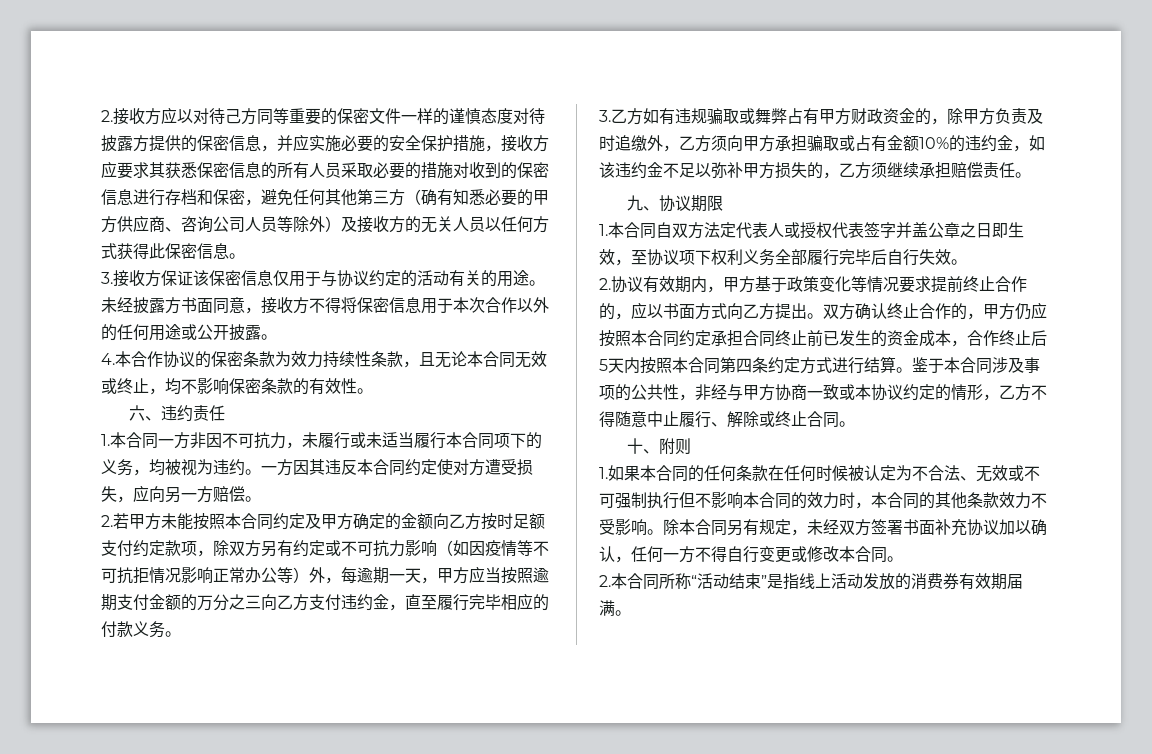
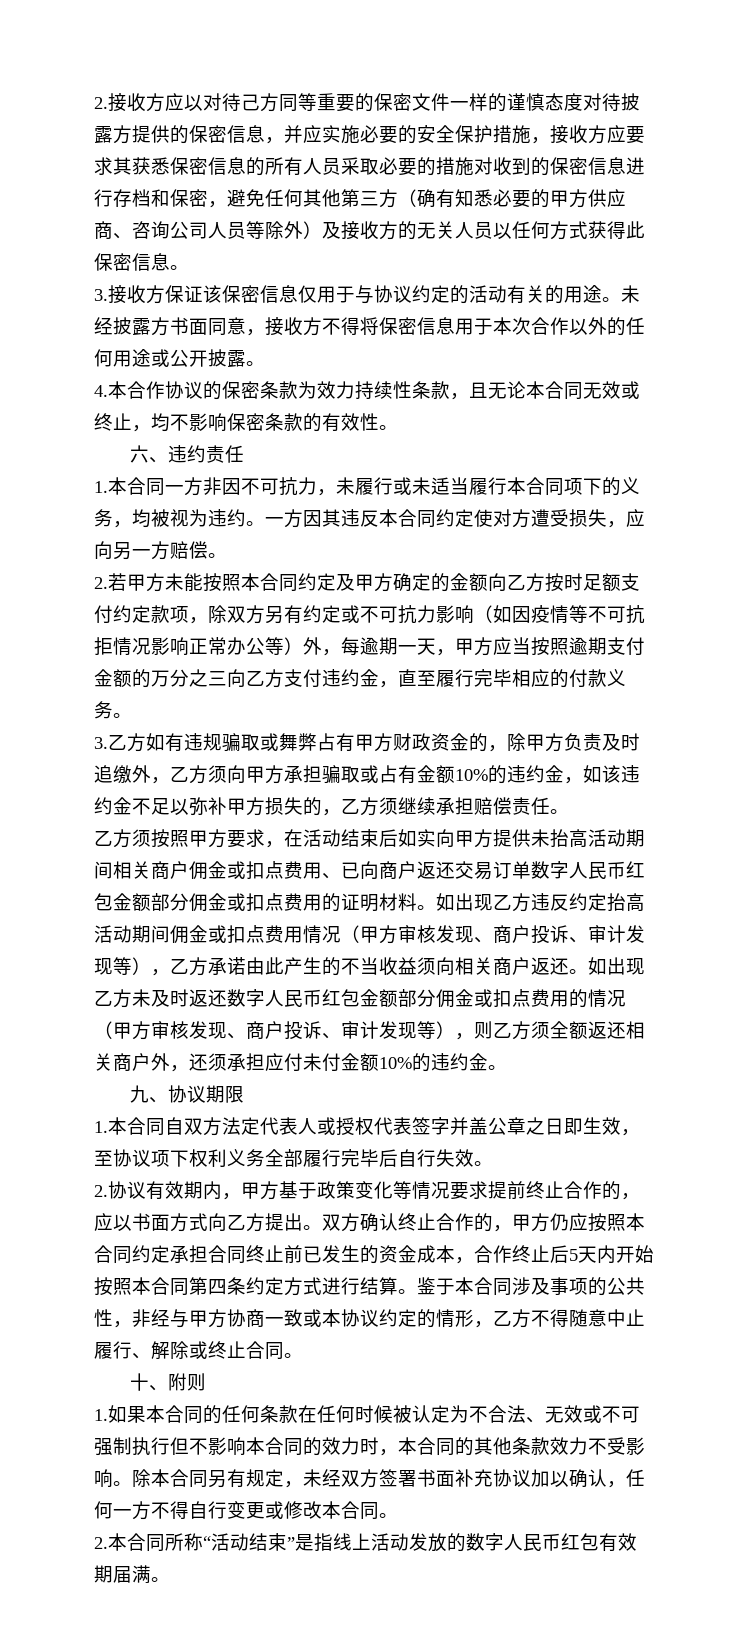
(1031, 175) none -> [94,829,645,848] [94,861,645,880] [94,893,645,912] [94,925,645,944] [94,957,645,976] [94,989,626,1008] [94,1021,645,1040] [94,1053,507,1072] // 乙方须按照甲方要求，在活动结束后如实向甲方提供未抬高活动期间相关商户佣金或扣点费用、已向商户返还交易订单数字人民币红包金额部分佣金或扣点费用的证明材料。如出现乙方违反约定抬高活动期间佣金或扣点费用情况（甲方审核发现、商户投诉、审计发现等），乙方承诺由此产生的不当收益须向相关商户返还。如出现乙方未及时返还数字人民币红包金额部分佣金或扣点费用的情况（甲方审核发现、商户投诉、审计发现等），则乙方须全额返还相关商户外，还须承担应付未付金额10%的违约金。
(640, 365) none -> [616,1245,654,1263] 开始
[911,573,959,590] 消费券 -> [466,1533,599,1552] 数字人民币红包

